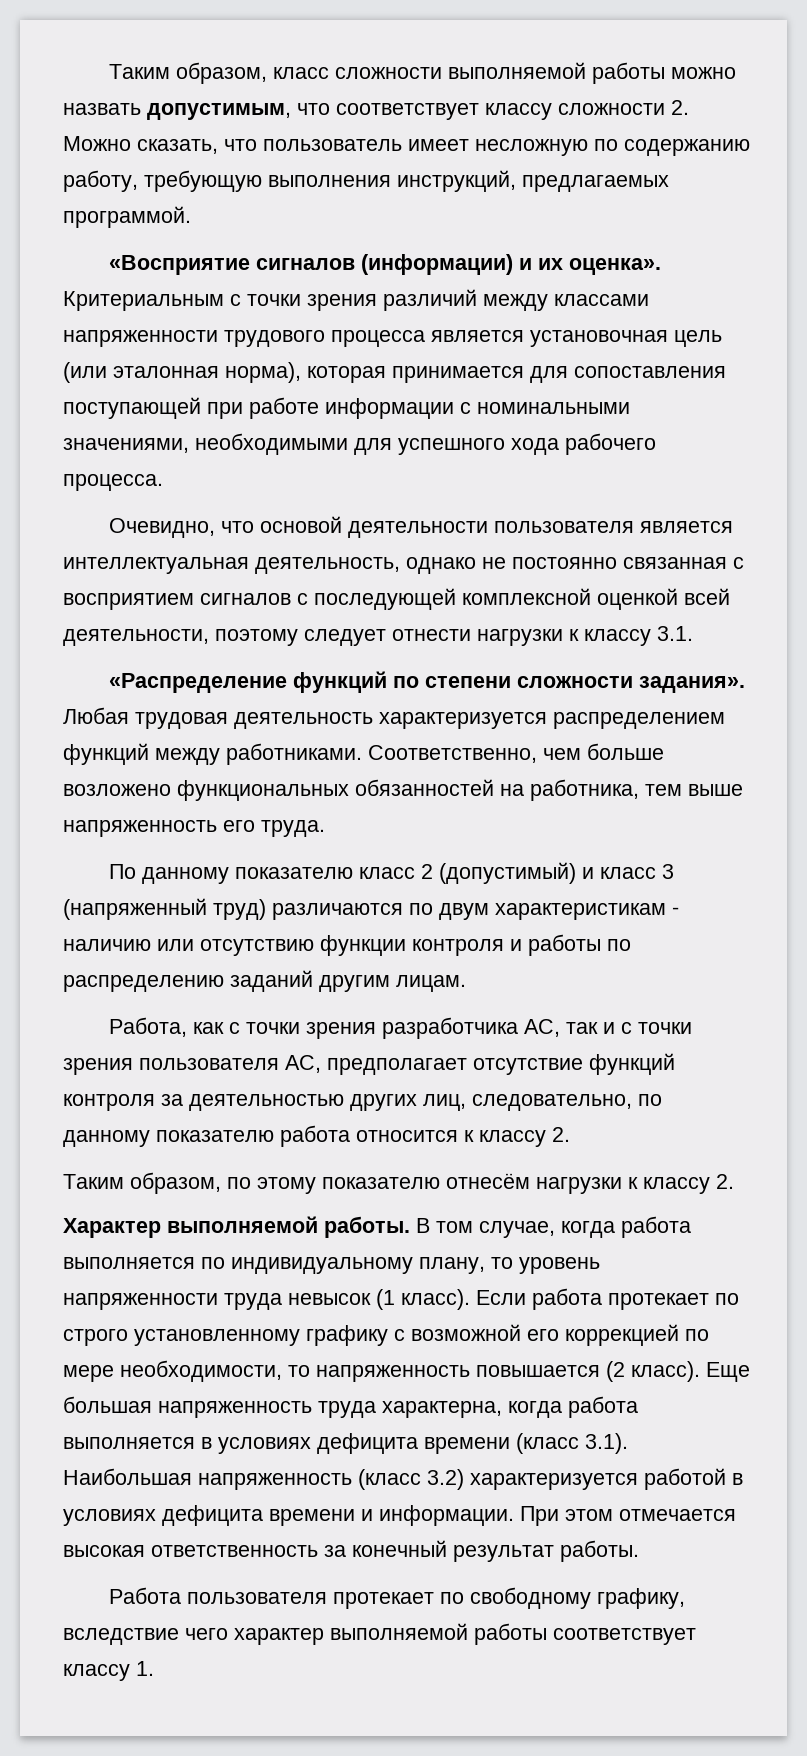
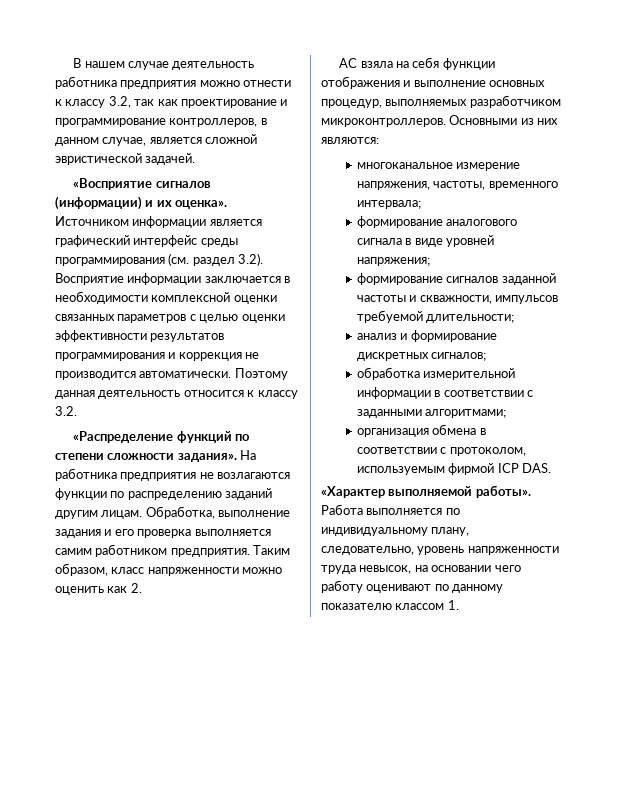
[109,62,737,84] [63,100,689,120] [63,136,750,156] [63,170,669,192] [63,206,191,228] Таким образом, класс сложности выполняемой работы можно назвать допустимым, что соответствует классу сложности 2. Можно сказать, что пользователь имеет несложную по содержанию работу, требующую выполнения инструкций, предлагаемых программой. -> [73,58,255,70] [55,76,292,89] [55,96,288,108] [55,118,267,127] [55,134,258,146] [55,153,196,165] В нашем случае деятельность работника предприятия можно отнести к классу 3.2, так как проектирование и программирование контроллеров, в данном случае, является сложной эвристической задачей.
[63,289,649,311] [63,330,722,347] [63,362,726,383] [63,397,630,419] [63,433,656,455] [63,474,163,491] [109,516,734,538] [63,557,744,574] [63,588,730,610] [63,626,693,646] Критериальным с точки зрения различий между классами напряженности трудового процесса является установочная цель (или эталонная норма), которая принимается для сопоставления поступающей при работе информации с номинальными значениями, необходимыми для успешного хода рабочего процесса. // Очевидно, что основой деятельности пользователя является интеллектуальная деятельность, однако не постоянно связанная с восприятием сигналов с последующей комплексной оценкой всей деятельности, поэтому следует отнести нагрузки к классу 3.1. -> [55,216,262,228] [55,235,238,247] [55,253,264,266] [55,273,291,285] [55,291,277,304] [55,314,285,323] [55,330,225,342] [55,352,260,361] [55,368,288,380] [55,390,298,399] [55,406,77,416] Источником информации является графический интерфейс среды программирования (см. раздел 3.2). Восприятие информации заключается в необходимости комплексной оценки связанных параметров с целью оценки эффективности результатов программирования и коррекция не производится автоматически. Поэтому данная деятельность относится к классу 3.2.
[63,707,725,729] [63,743,664,765] [63,779,743,801] [63,820,325,837] [109,862,675,884] [63,898,679,920] [63,934,601,956] Любая трудовая деятельность характеризуется распределением функций между работниками. Соответственно, чем больше возложено функциональных обязанностей на работника, тем выше напряженность его труда. // По данному показателю класс 2 (допустимый) и класс 3 (напряженный труд) различаются по двум характеристикам - наличию или отсутствию функции контроля и работы -> [240,450,257,460] [55,468,291,481] [55,488,107,500] На работника предприятия не возлагаются функции
[109,1017,693,1039] [63,1053,675,1075] [63,1094,662,1111] [63,1125,570,1147] [63,1172,734,1194] [63,1216,691,1238] // Работа, как с точки зрения разработчика АС, так и с точки зрения пользователя АС, предполагает отсутствие функций контроля за деятельностью других лиц, следовательно, по данному показателю работа относится к классу 2. // Таким образом, по этому показателю отнесём нагрузки к классу 2. // Характер выполняемой работы. В том случае, когда работа -> [145,506,291,519] [55,529,271,538] [55,544,291,557] [55,563,283,576] [55,583,142,595] [339,57,495,70] [321,76,546,89] [321,95,561,108] [321,115,559,127] [321,137,379,144] [357,162,521,171] [357,181,558,190] [357,200,422,209] [357,216,518,228] [357,235,495,247] [357,257,431,266] [357,273,556,285] [357,295,559,304] [357,310,515,323] [357,330,497,342] [357,352,487,361] [357,367,516,380] [357,387,534,399] [357,409,507,418] [357,424,486,437] [357,447,526,456] [357,463,552,475] [321,485,531,498] [321,504,363,515] Обработка, выполнение задания и его проверка выполняется самим работником предприятия. Таким образом, класс напряженности можно оценить как 2. // АС взяла на себя функции отображения и выполнение основных процедур, выполняемых разработчиком микроконтроллеров. Основными из них являются: // многоканальное измерение напряжения, частоты, временного интервала; // формирование аналогового сигнала в виде уровней напряжения; // формирование сигналов заданной частоты и скважности, импульсов требуемой длительности; // анализ и формирование дискретных сигналов; // обработка измерительной информации в соответствии с заданными алгоритмами; // организация обмена в соответствии с протоколом, используемым фирмой ICP DAS. // «Характер выполняемой работы». Работа
[491,1257,513,1269] то -> [321,546,414,555] следовательно,
[288,1288,739,1310] [63,1324,709,1346] [63,1360,750,1382] [63,1396,638,1418] [63,1433,628,1454] [63,1468,743,1490] [63,1505,736,1526] [63,1540,639,1562] [109,1587,686,1609] [63,1623,696,1645] [63,1664,130,1681] невысок (1 класс). Если работа протекает по строго установленному графику с возможной его коррекцией по мере необходимости, то напряженность повышается (2 класс). Еще большая напряженность труда характерна, когда работа выполняется в условиях дефицита времени (класс 3.1). Наибольшая напряженность (класс 3.2) характеризуется работой в условиях дефицита времени и информации. При этом отмечается высокая ответственность за конечный результат работы. // Работа пользователя протекает по свободному графику, вследствие чего характер выполняемой работы соответствует классу -> [359,565,521,574] [321,580,504,593] [321,603,445,610] невысок, на основании чего работу оценивают по данному показателю классом

